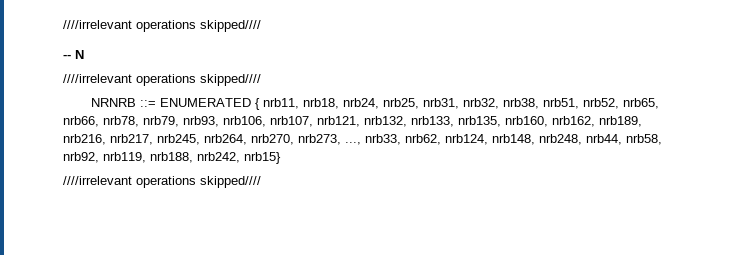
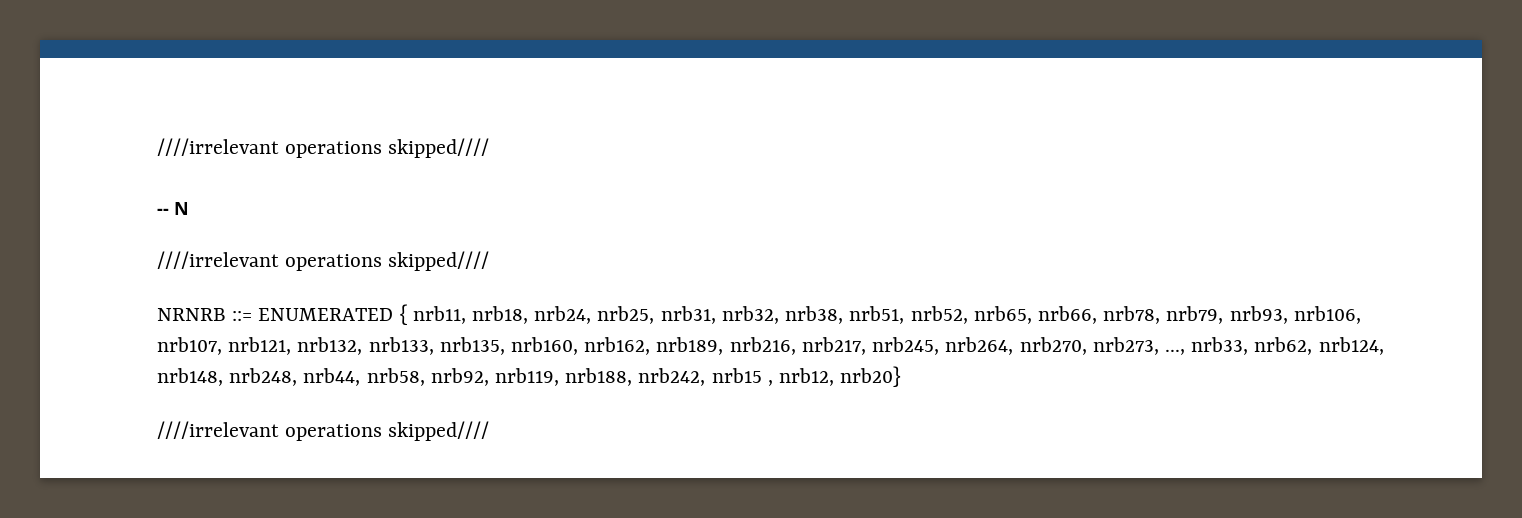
[244,152,281,164] nrb15} -> [711,366,902,387] nrb15 , nrb12, nrb20}

